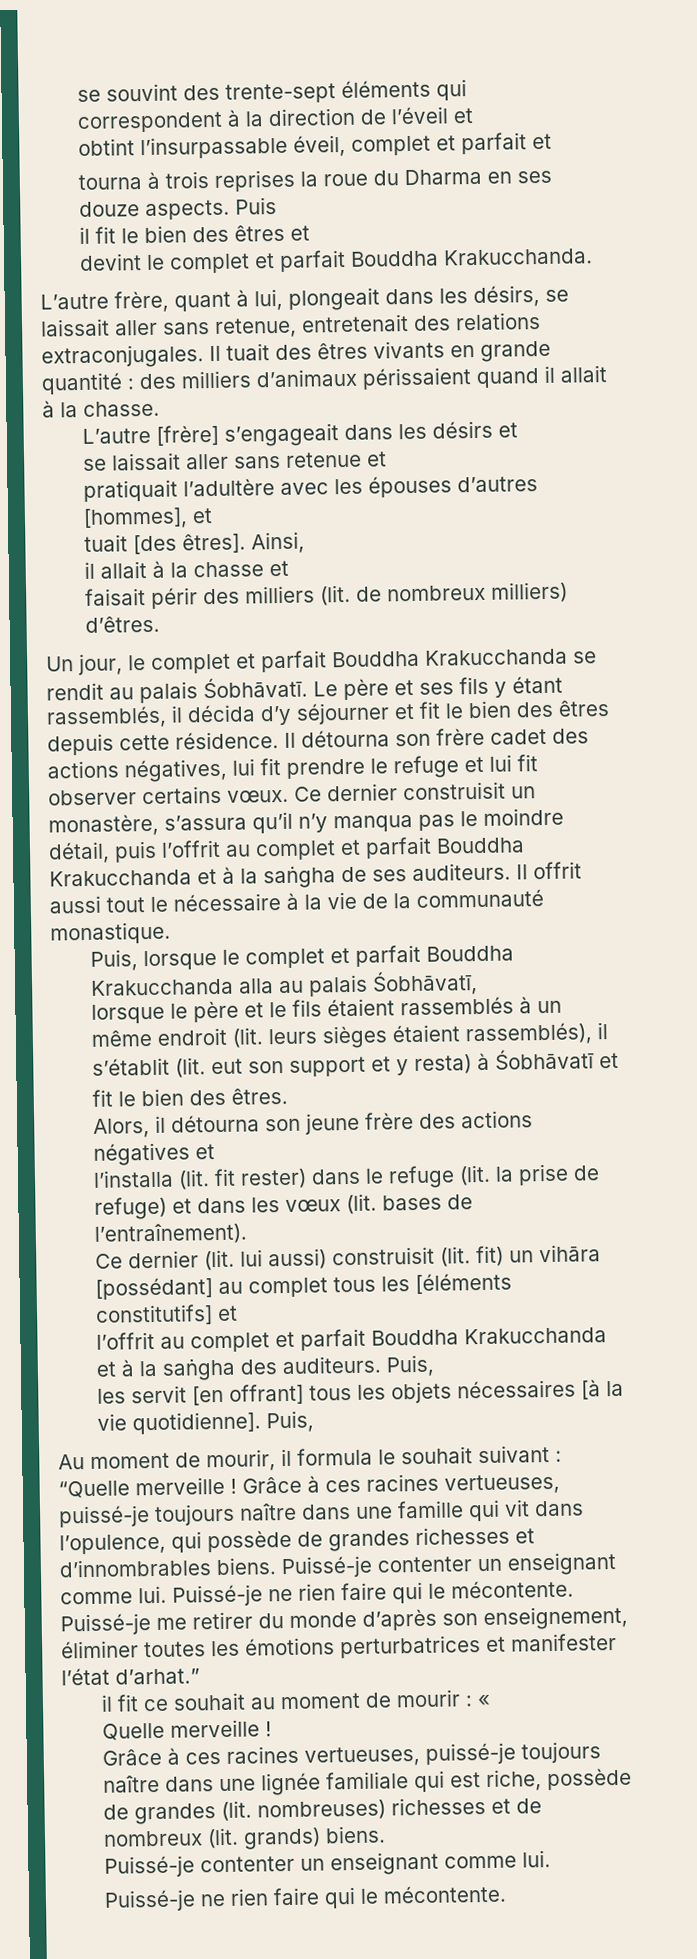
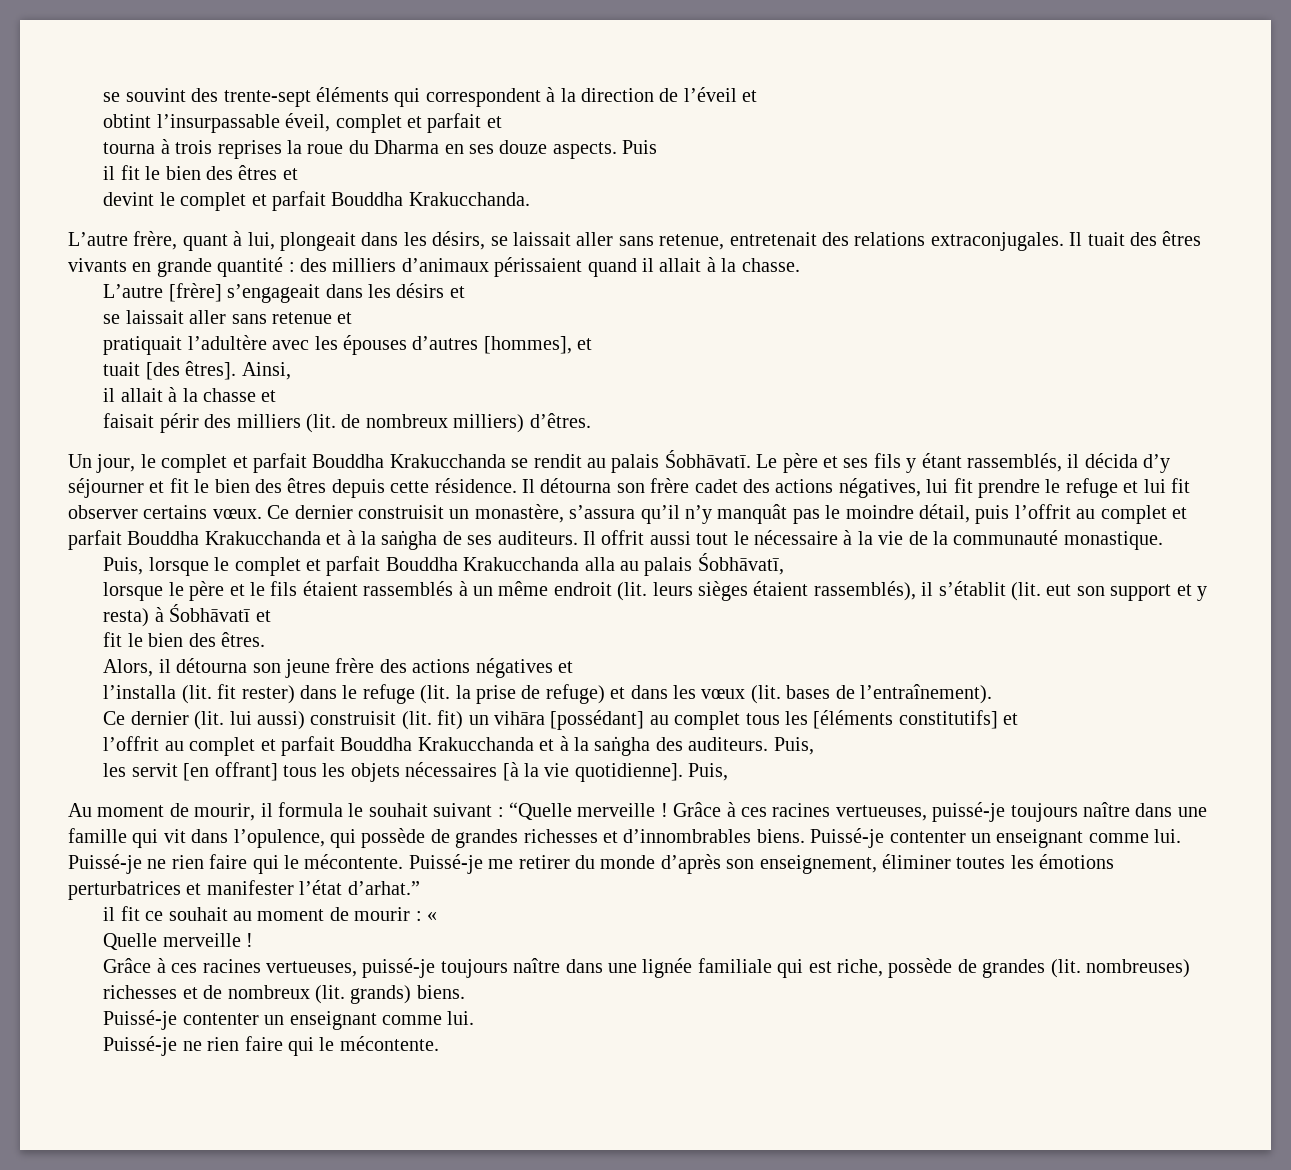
[333,815,413,833] manqua -> [717,504,788,524] manquât

